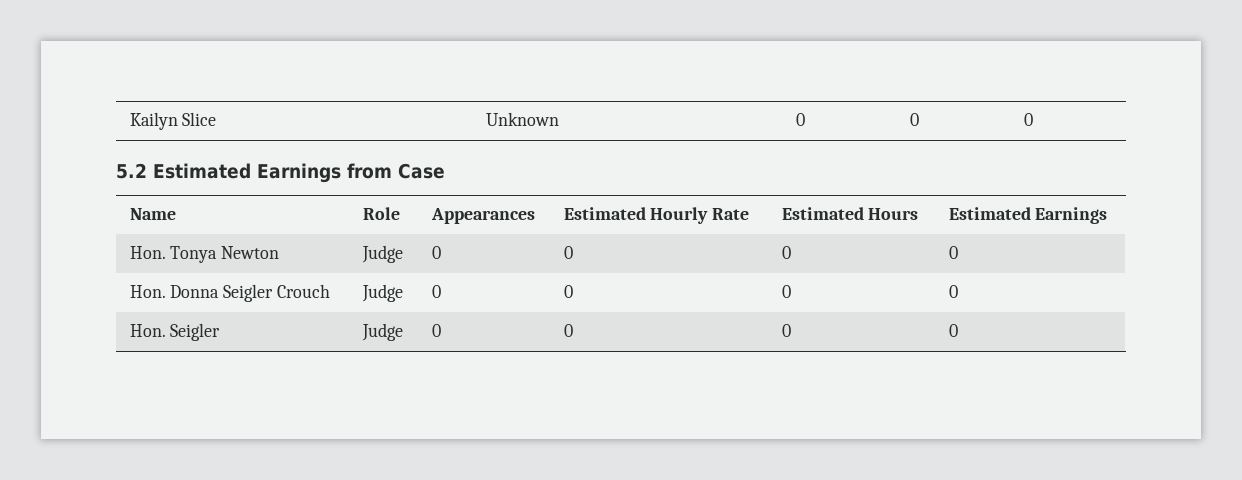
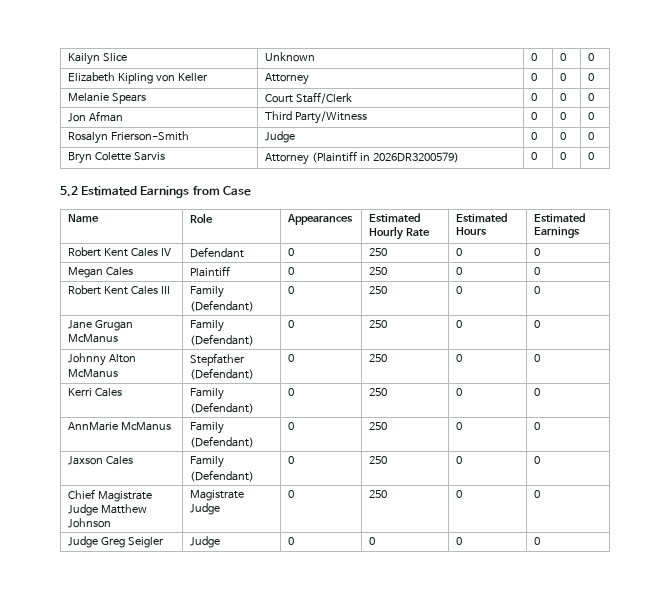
(1033, 119) none -> [67,72,208,84] [264,73,309,85] [530,73,537,81] [559,73,566,81] [587,73,594,81] [67,93,146,104] [264,92,352,104] [530,93,537,101] [559,93,566,101] [587,93,594,101] [67,111,123,122] [264,111,367,124] [530,112,537,120] [559,112,566,120] [587,112,594,120] [67,131,189,144] [264,131,295,143] [530,132,537,140] [559,132,566,140] [587,132,594,140] [67,152,165,164] [264,151,459,165] [530,152,537,160] [559,152,566,160] [587,152,594,160] // Elizabeth Kipling von Keller | Attorney | 0 | 0 | 0 // Melanie Spears | Court Staff/Clerk | 0 | 0 | 0 // Jon Afman | Third Party/Witness | 0 | 0 | 0 // Rosalyn Frierson-Smith | Judge | 0 | 0 | 0 // Bryn Colette Sarvis | Attorney (Plaintiff in 2026DR3200579) | 0 | 0 | 0
[129,246,280,263] [361,245,403,263] [431,246,441,259] [563,246,573,259] [781,246,791,259] [948,246,958,259] [129,284,330,302] [361,284,403,302] [431,285,441,298] [563,285,573,298] [781,285,791,298] [948,285,958,298] [129,324,166,337] Hon. Tonya Newton | Judge | 0 | 0 | 0 | 0 // Hon. Donna Seigler Crouch | Judge | 0 | 0 | 0 | 0 // Hon. -> [67,247,171,257] [189,247,244,258] [287,248,294,256] [368,248,387,256] [455,248,462,256] [533,248,540,256] [67,267,133,278] [189,266,230,277] [287,267,294,275] [368,267,387,275] [455,267,462,275] [533,267,540,275] [67,285,170,295] [189,286,224,298] [189,300,254,312] [287,286,294,294] [368,286,387,294] [455,286,462,294] [533,286,540,294] [67,320,133,331] [67,334,118,343] [189,320,224,332] [189,334,254,346] [287,320,294,328] [368,320,387,328] [455,320,462,328] [533,320,540,328] [67,353,136,366] [67,369,118,378] [189,353,245,366] [189,368,254,380] [287,354,294,362] [368,354,387,362] [455,354,462,362] [533,354,540,362] [67,388,122,397] [189,388,224,400] [189,402,254,414] [287,388,294,396] [368,388,387,396] [455,388,462,396] [533,388,540,396] [67,422,171,431] [189,422,224,434] [189,436,254,448] [287,422,294,430] [368,422,387,430] [455,422,462,430] [533,422,540,430] [67,456,133,465] [189,456,224,468] [189,470,254,482] [287,456,294,464] [368,456,387,464] [455,456,462,464] [533,456,540,464] [67,489,152,502] [67,504,147,516] [67,518,111,528] [189,490,244,501] [189,503,220,515] [287,490,294,498] [368,490,387,498] [455,490,462,498] [533,490,540,498] [67,536,125,548] Robert Kent Cales IV | Defendant | 0 | 250 | 0 | 0 // Megan Cales | Plaintiff | 0 | 250 | 0 | 0 // Robert Kent Cales III | Family (Defendant) | 0 | 250 | 0 | 0 // Jane Grugan McManus | Family (Defendant) | 0 | 250 | 0 | 0 // Johnny Alton McManus | Stepfather (Defendant) | 0 | 250 | 0 | 0 // Kerri Cales | Family (Defendant) | 0 | 250 | 0 | 0 // AnnMarie McManus | Family (Defendant) | 0 | 250 | 0 | 0 // Jaxson Cales | Family (Defendant) | 0 | 250 | 0 | 0 // Chief Magistrate Judge Matthew Johnson | Magistrate Judge | 0 | 250 | 0 | 0 // Judge Greg

